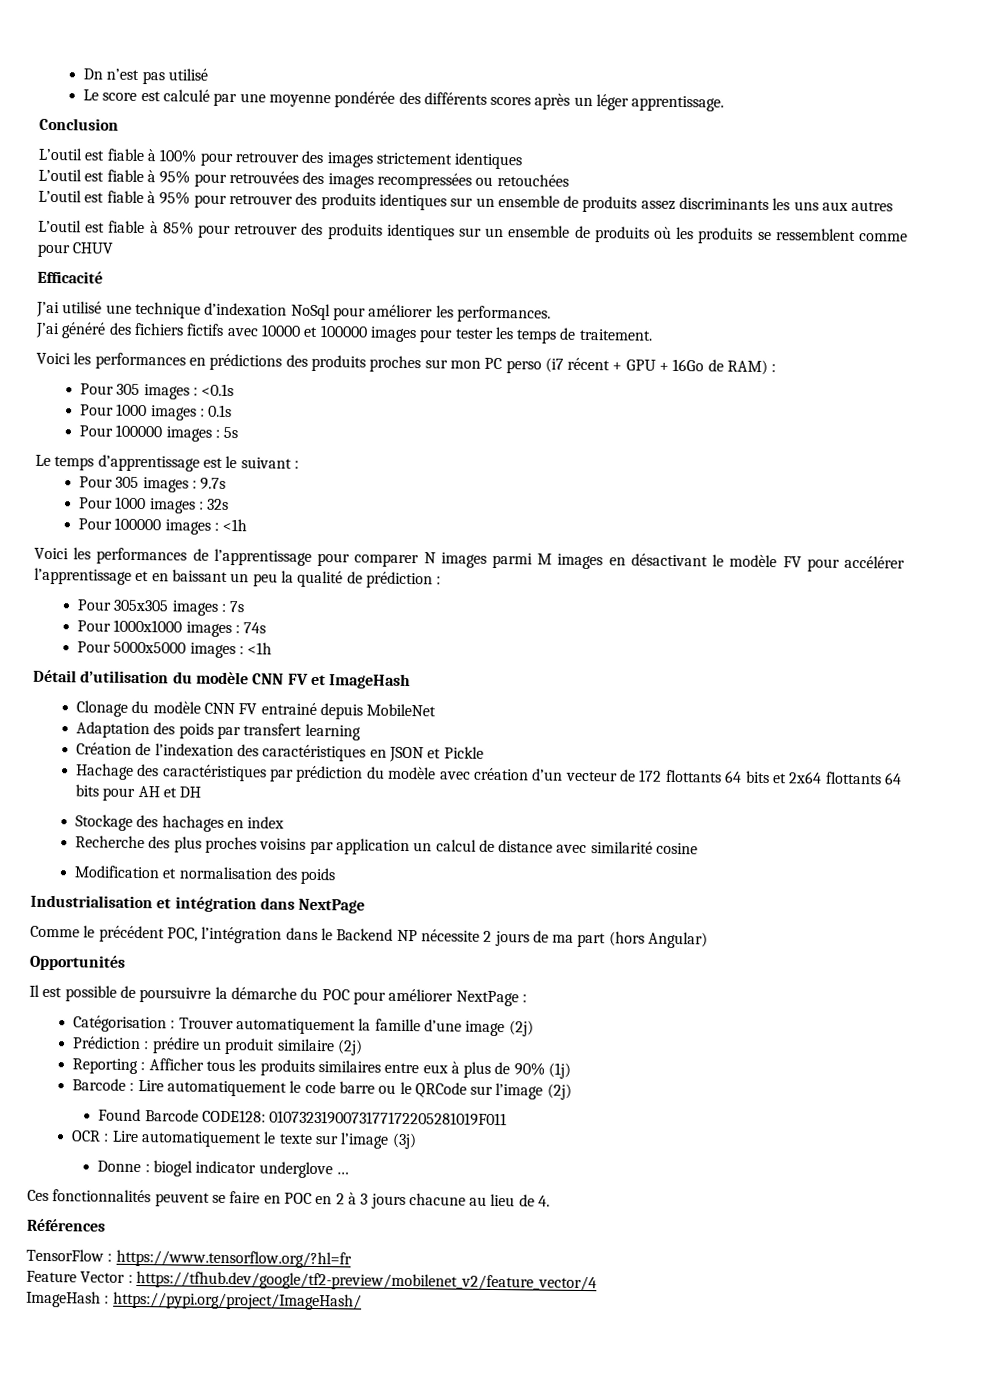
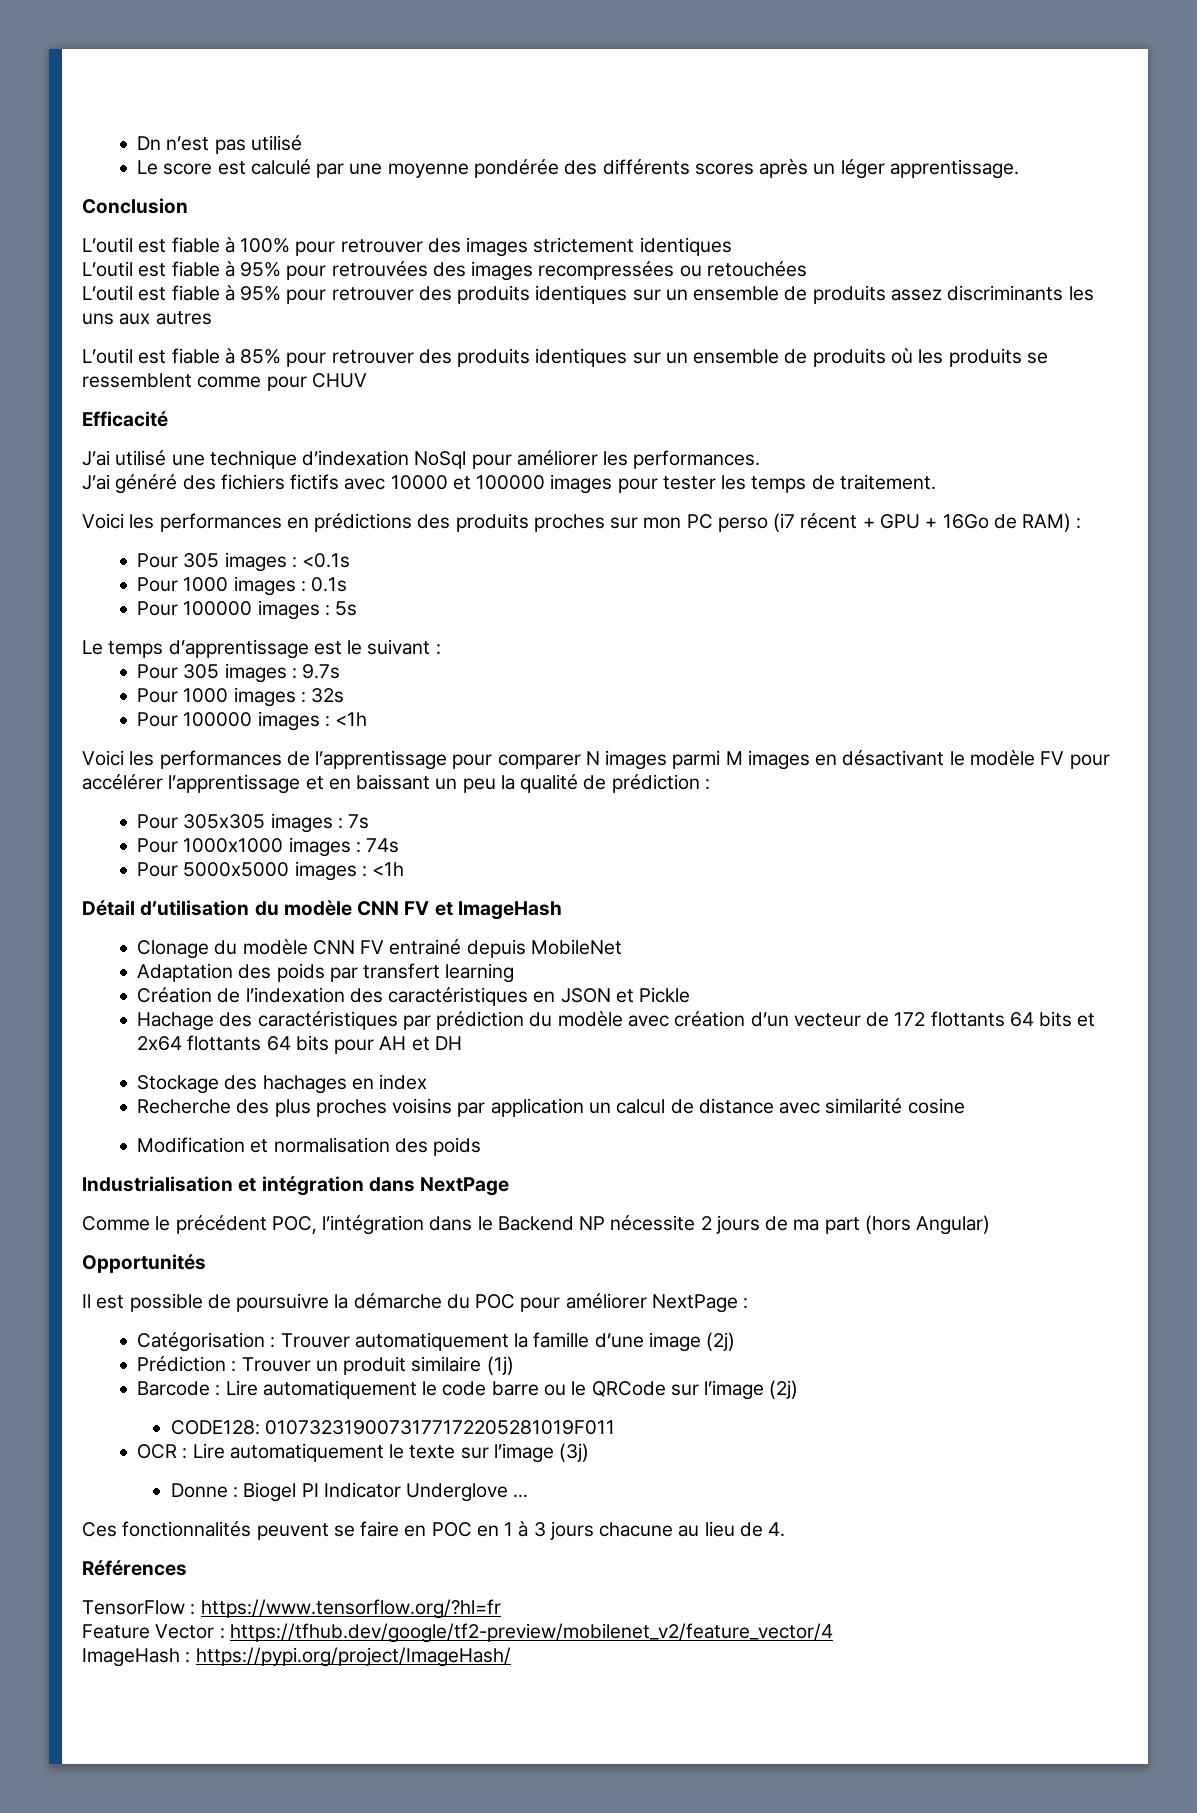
[151,1037,200,1054] prédire -> [241,1357,311,1372] Trouver
[336,1039,363,1056] [71,1058,545,1078] (2j) // Reporting : Afficher tous les produits similaires entre eux à plus de 90% -> (482, 1364) none
[98,1108,199,1122] Found Barcode -> (799, 1389) none
[152,1160,333,1179] biogel indicator underglove -> [243,1482,509,1502] Biogel PI Indicator Underglove
[335,1193,345,1205] 2 -> [504,1522,514,1536] 1

